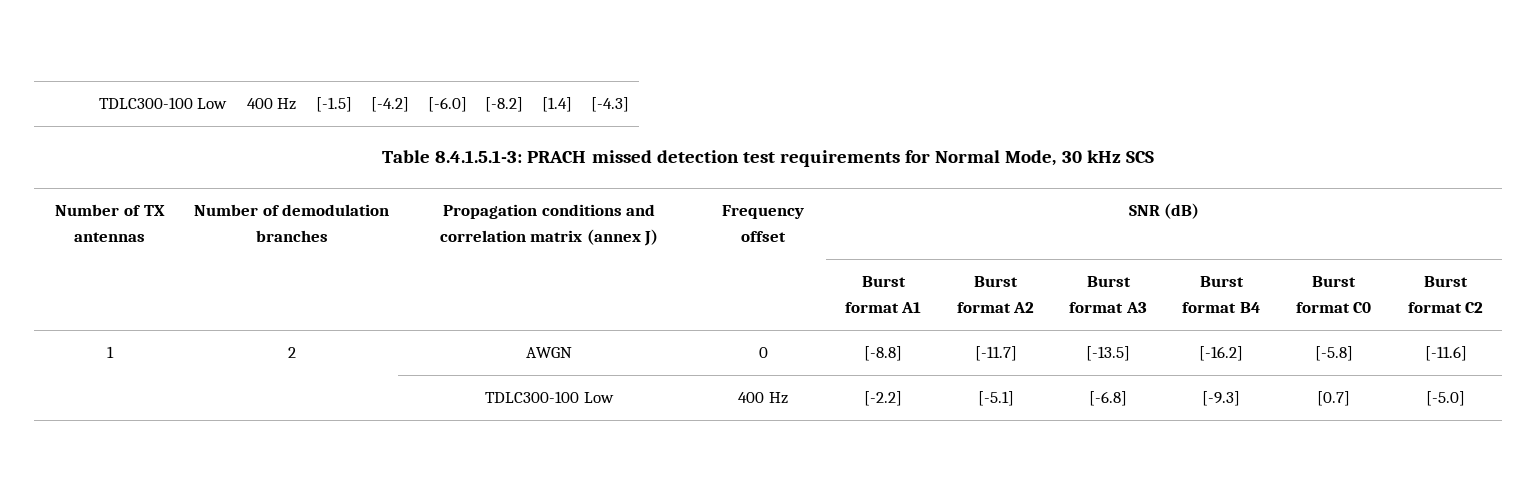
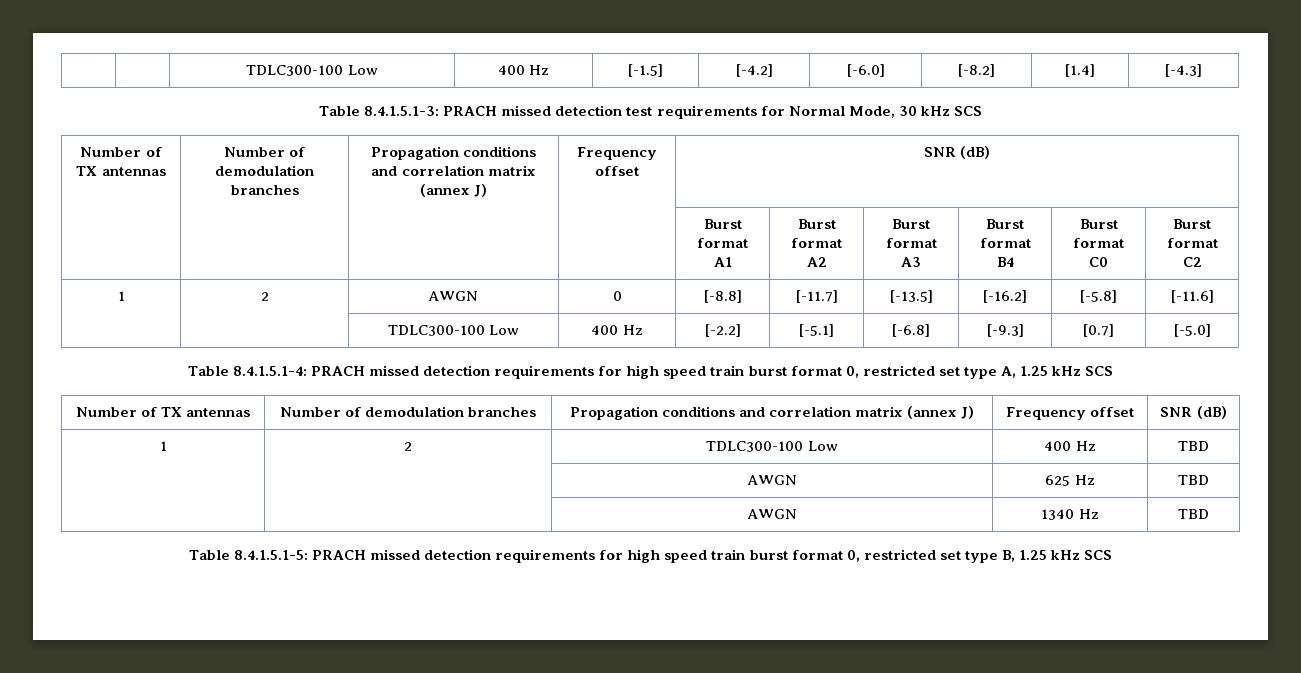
(1465, 398) none -> [188,365,1113,379] [75,407,251,417] [279,406,537,417] [569,406,975,420] [1005,407,1135,420] [1160,406,1227,419] [159,441,167,451] [404,442,412,451] [706,441,838,452] [1044,441,1096,451] [1178,441,1209,451] [746,475,797,485] [1045,475,1095,486] [1178,475,1209,485] [746,509,797,519] [1041,509,1099,520] [1178,509,1209,519] [189,549,1112,563] // Table 8.4.1.5.1-4: PRACH missed detection requirements for high speed train burst format 0, restricted set type A, 1.25 kHz SCS // Number of TX antennas | Number of demodulation branches | Propagation conditions and correlation matrix (annex J) | Frequency offset | SNR (dB) // 1 | 2 | TDLC300-100 Low | 400 Hz | TBD // | | AWGN | 625 Hz | TBD // | | AWGN | 1340 Hz | TBD // Table 8.4.1.5.1-5: PRACH missed detection requirements for high speed train burst format 0, restricted set type B, 1.25 kHz SCS

